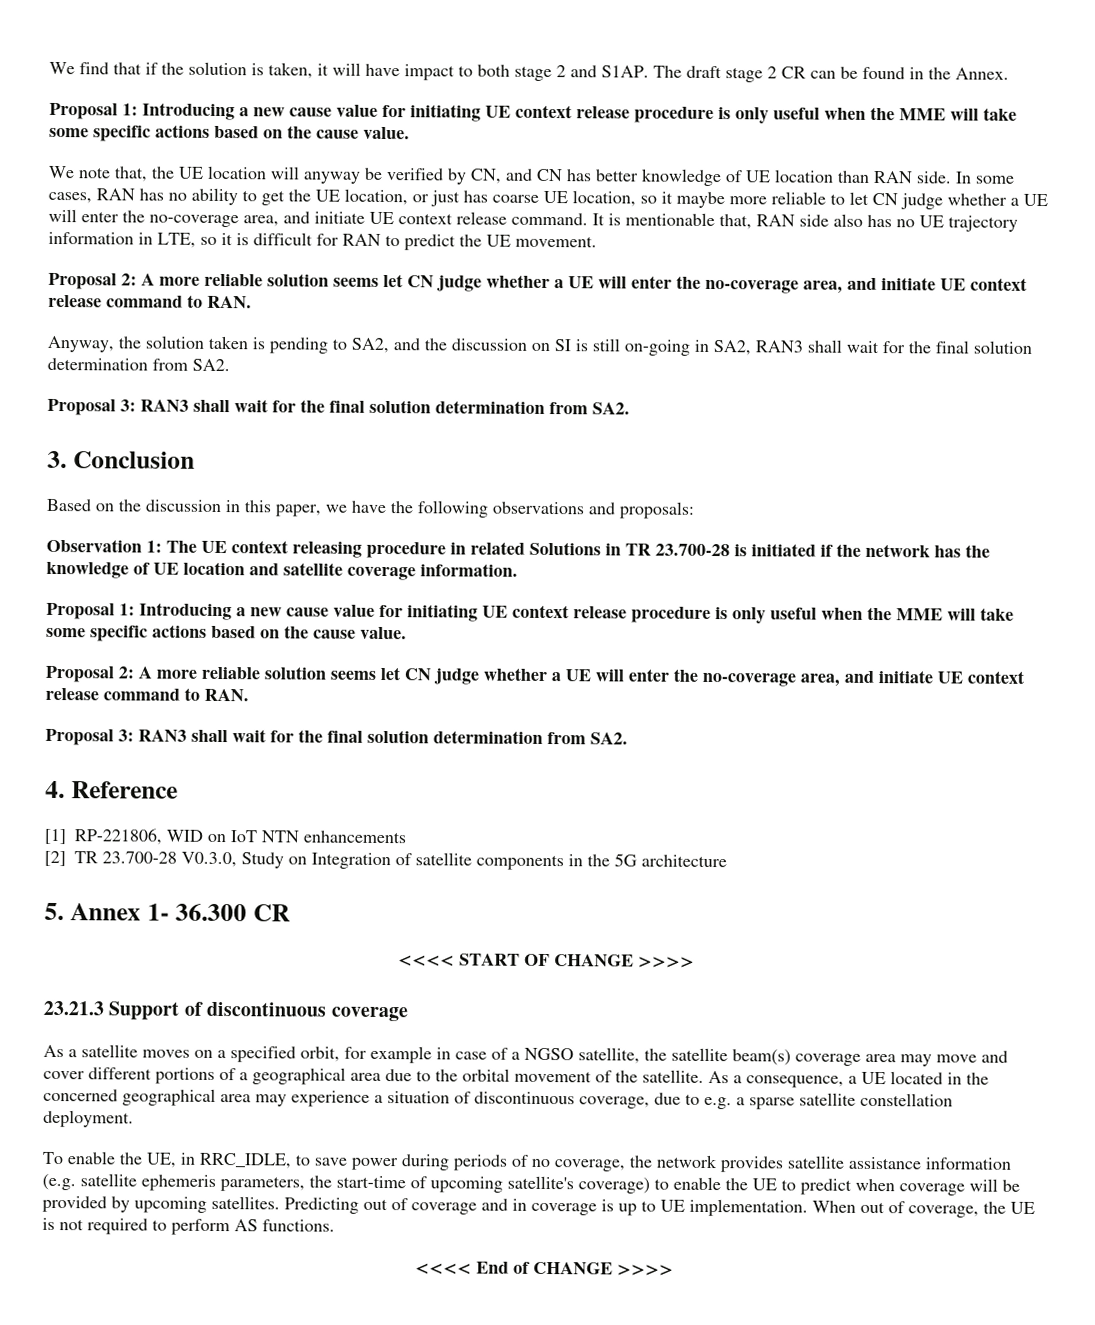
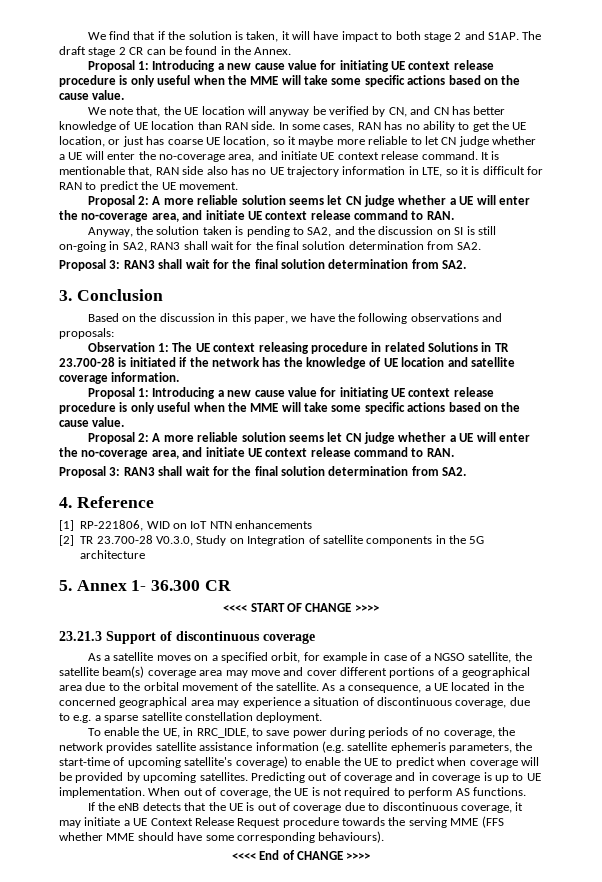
(335, 1225) none -> [87,802,524,813] [59,816,504,828] [59,831,385,843] // If the eNB detects that the UE is out of coverage due to discontinuous coverage, it may initiate a UE Context Release Request procedure towards the serving MME (FFS whether MME should have some corresponding behaviours).

